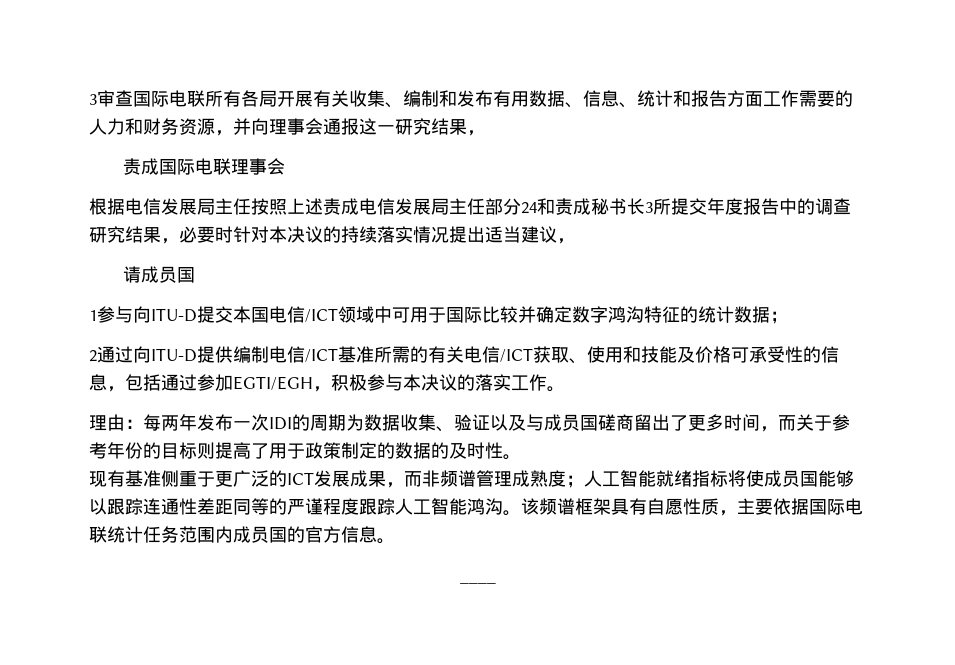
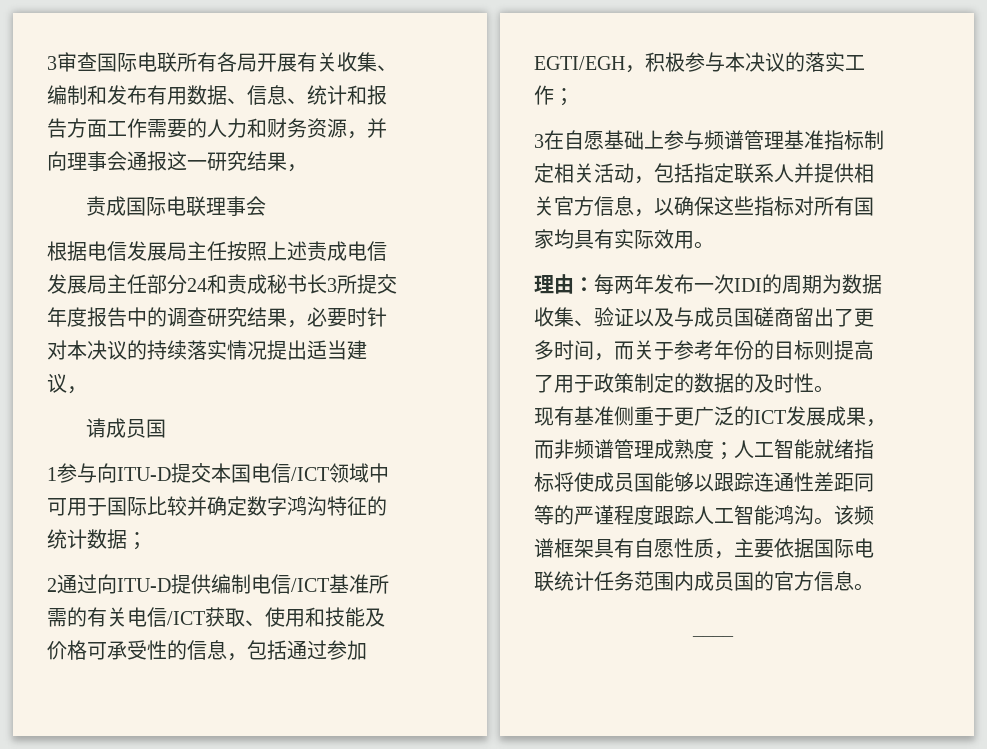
(547, 382) none -> [554,88,574,106] [534,130,884,150] [534,163,874,184] [534,196,874,217] [534,229,694,249] ； // 3在自愿基础上参与频谱管理基准指标制定相关活动，包括指定联系人并提供相关官方信息，以确保这些指标对所有国家均具有实际效用

